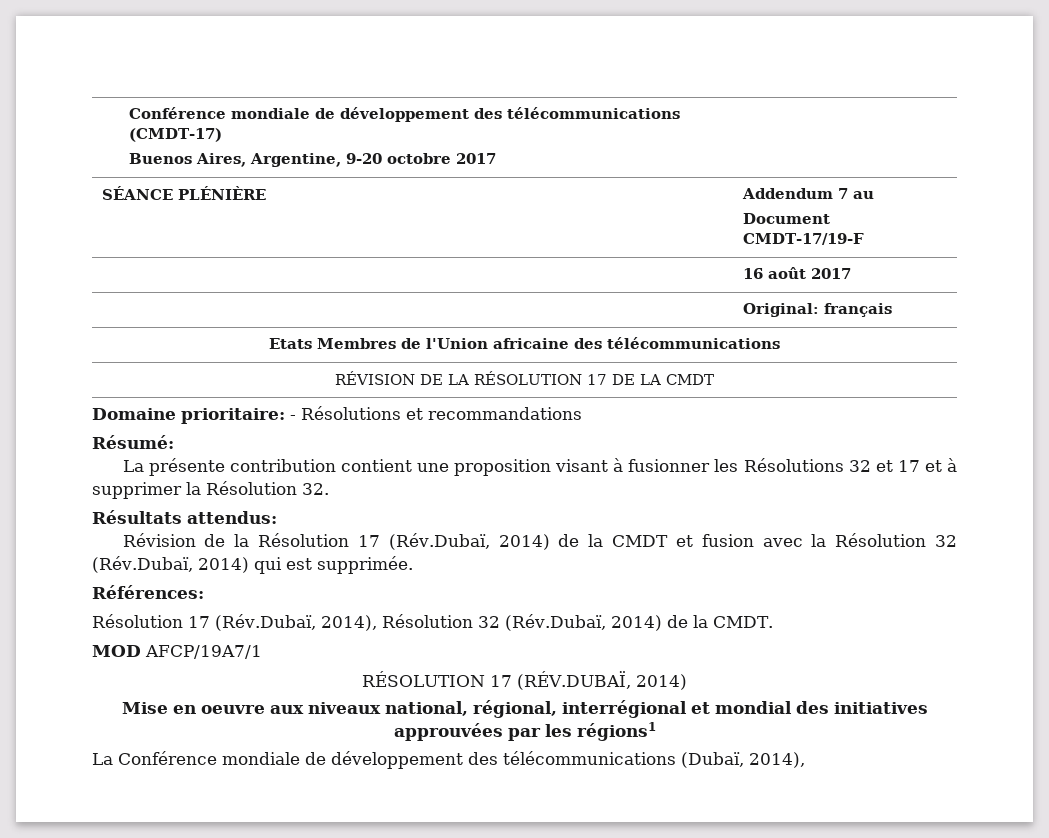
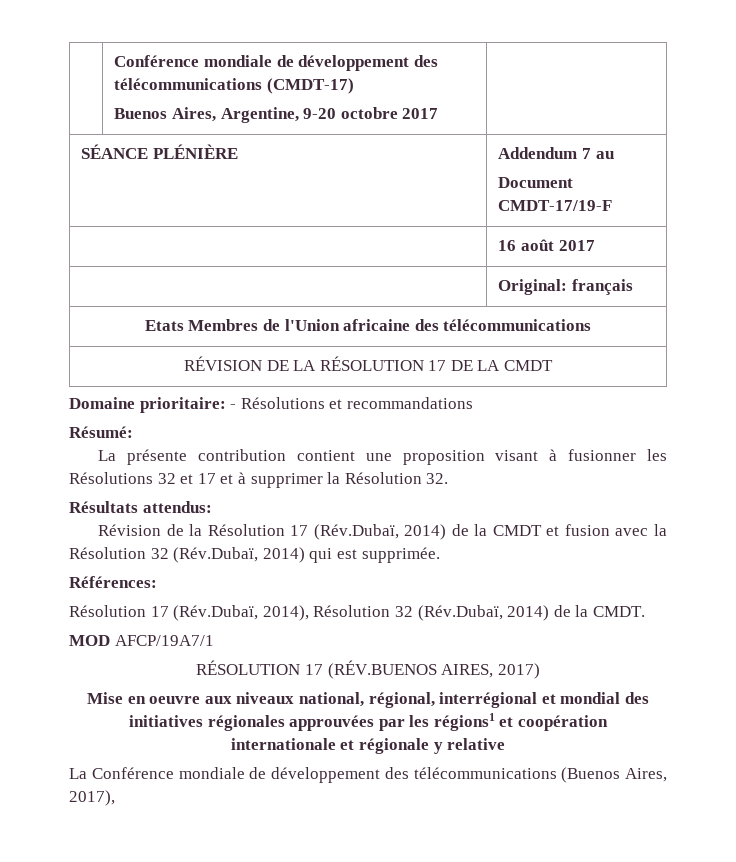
[517,671,687,690] (RÉV.DUBAÏ, 2014) -> [327,660,540,679] (RÉV.BUENOS AIRES, 2017)
(928, 708) none -> [207,715,285,731] régionales
(656, 731) none -> [499,715,609,731] [230,738,506,754] et coopération // internationale et régionale y relative
[681,752,805,768] (Dubaï, 2014), -> [561,767,667,783] [69,790,115,806] (Buenos Aires, 2017),

